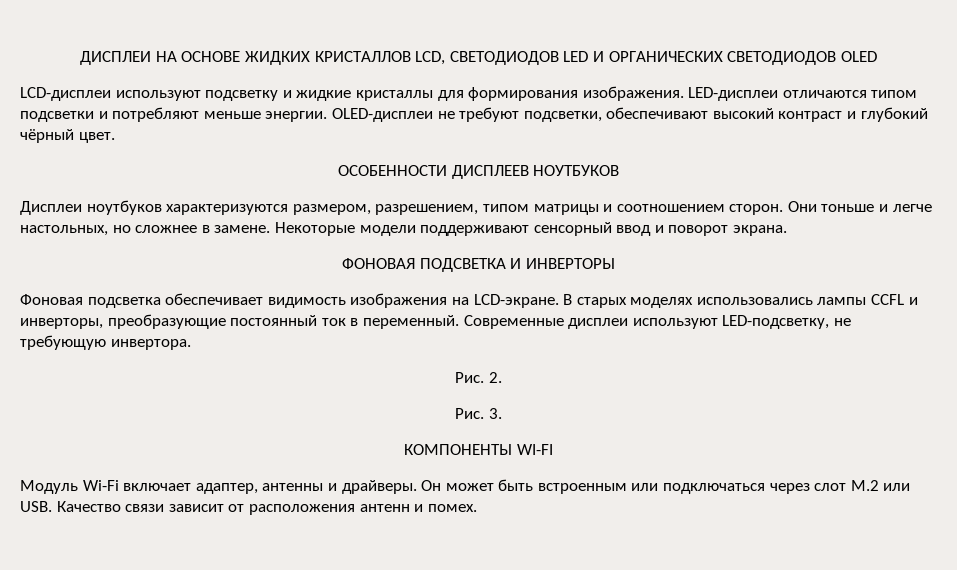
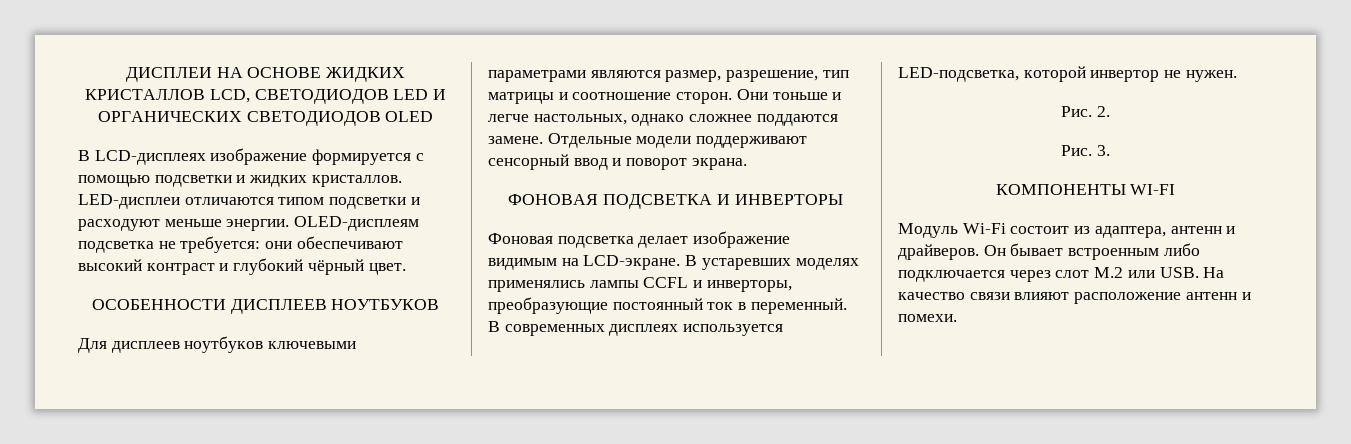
[20,86,684,101] LCD-дисплеи используют подсветку и жидкие кристаллы для формирования изображения. -> [78,148,424,165] [78,175,402,187] В LCD-дисплеях изображение формируется с помощью подсветки и жидких кристаллов.
[112,107,200,122] потребляют -> [78,219,160,231] расходуют
[331,107,602,122] OLED-дисплеи не требуют подсветки, -> [294,216,420,231] [78,236,293,253] OLED-дисплеям подсветка не требуется: они
[20,200,529,215] Дисплеи ноутбуков характеризуются размером, разрешением, типом -> [78,336,357,353] [488,70,849,82] Для дисплеев ноутбуков ключевыми параметрами являются размер, разрешение, тип
[616,204,725,212] соотношением -> [572,92,672,100] соотношение
[112,222,355,236] но сложнее в замене. Некоторые -> [631,114,838,126] [488,133,632,148] однако сложнее поддаются замене. Отдельные
[165,293,813,308] обеспечивает видимость изображения на LCD-экране. В старых моделях использовались -> [638,231,791,248] [488,255,859,270] [488,280,585,292] делает изображение видимым на LCD-экране. В устаревших моделях применялись
[463,315,851,329] [20,335,191,350] Современные дисплеи используют LED-подсветку, не требующую инвертора. -> [488,321,784,336] [898,66,1237,82] В современных дисплеях используется LED-подсветка, которой инвертор не нужен.
[123,479,766,494] включает адаптер, антенны и драйверы. Он может быть встроенным или подключаться -> [1010,226,1236,238] [898,243,1200,260] [898,270,1005,282] состоит из адаптера, антенн и драйверов. Он бывает встроенным либо подключается
[56,501,477,515] Качество связи зависит от расположения антенн и помех. -> [1203,267,1225,278] [898,292,1251,304] [898,314,957,322] На качество связи влияют расположение антенн и помехи.

